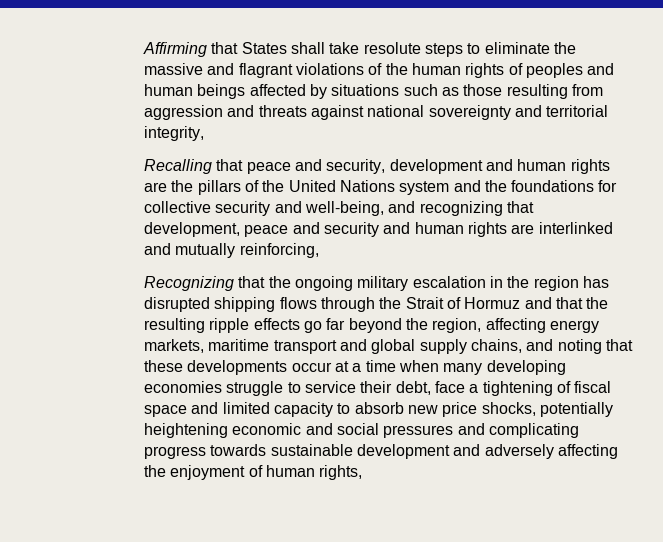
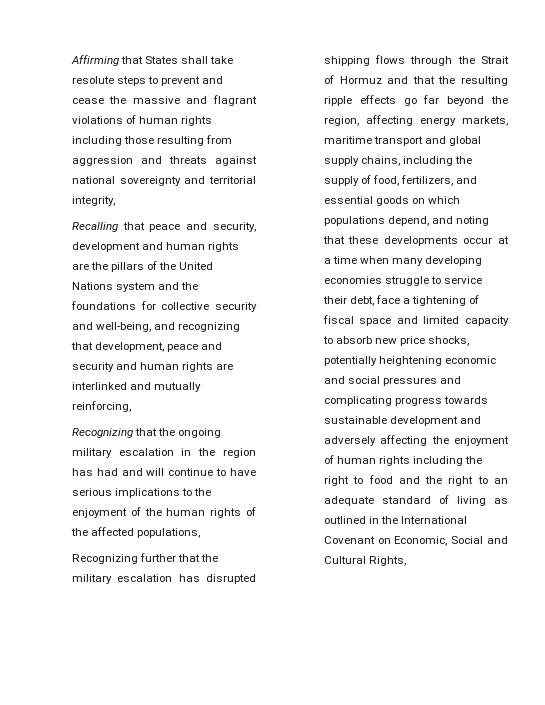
[484,42,550,54] eliminate -> [161,76,224,86] [71,98,104,104] prevent and cease
[385,63,615,78] [143,84,459,99] the human rights of peoples and human beings affected by situations such as -> [139,116,213,126] [71,136,122,146] human rights including
(609, 282) none -> [96,468,256,476] [71,488,212,498] [71,507,256,518] [70,527,201,538] [71,553,219,564] [71,574,200,584] had and will continue to have serious implications to the enjoyment of the human rights of the affected populations, // Recognizing further that the military escalation has
(522, 346) none -> [403,156,473,166] [323,175,478,186] [323,196,461,206] [323,216,430,226] including the supply of food, fertilizers, and essential goods on which populations depend,
[319,465,363,480] rights, -> [379,456,483,466] [323,475,509,486] [323,495,508,506] [323,516,468,524] [323,536,508,546] [323,556,407,566] rights including the right to food and the right to an adequate standard of living as outlined in the International Covenant on Economic, Social and Cultural Rights,

